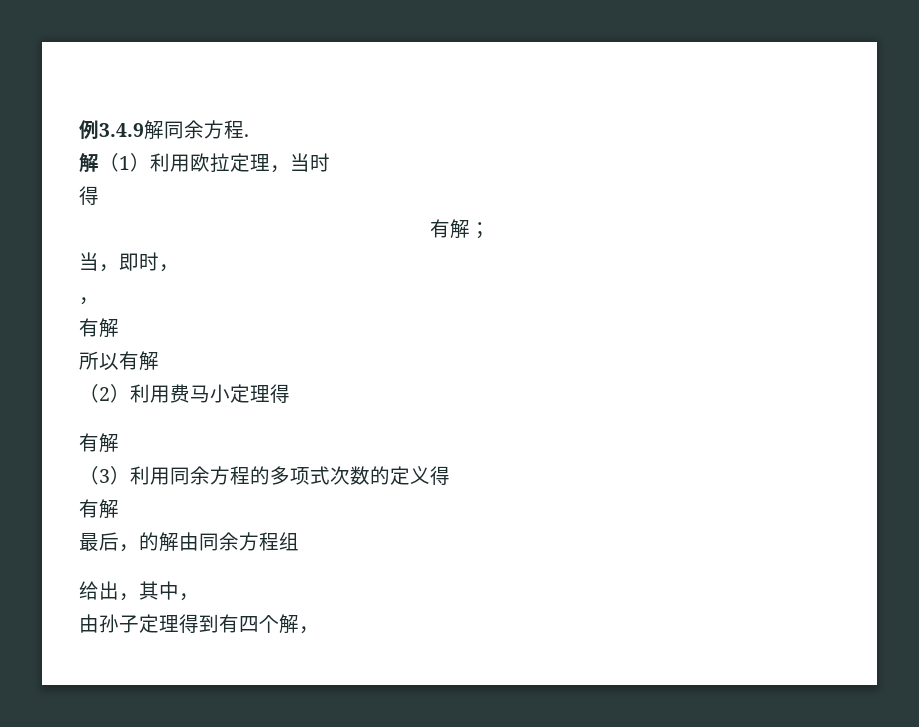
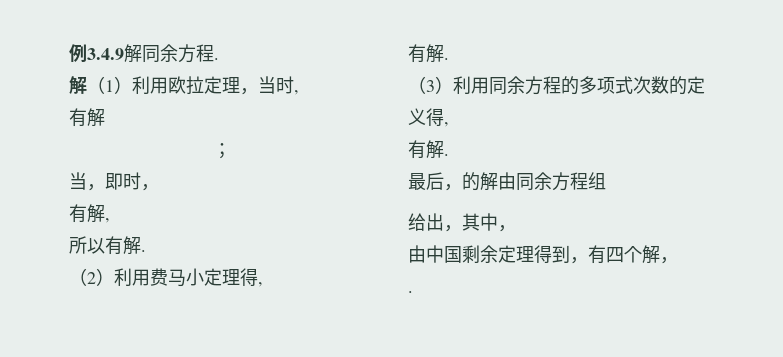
[79,186,99,205] [429,219,470,239] // 得 // 有解 -> [294,90,299,95] [69,108,105,127] , // 有解 //
[79,297,99,305] [79,318,119,338] // ， // 有解 -> [69,204,110,223] // 有解,
(159, 361) none -> [141,250,146,252] .
[79,433,119,453] // 有解 -> [258,282,263,287] [408,44,449,63] , // 有解.
[79,499,119,519] // 有解 -> [444,122,449,127] [408,140,449,159] , // 有解.
[99,614,139,633] 孙子 -> [426,245,498,264] 中国剩余
(219, 623) none -> [570,257,588,264] ，
(319, 630) none -> [408,291,413,293] // .

